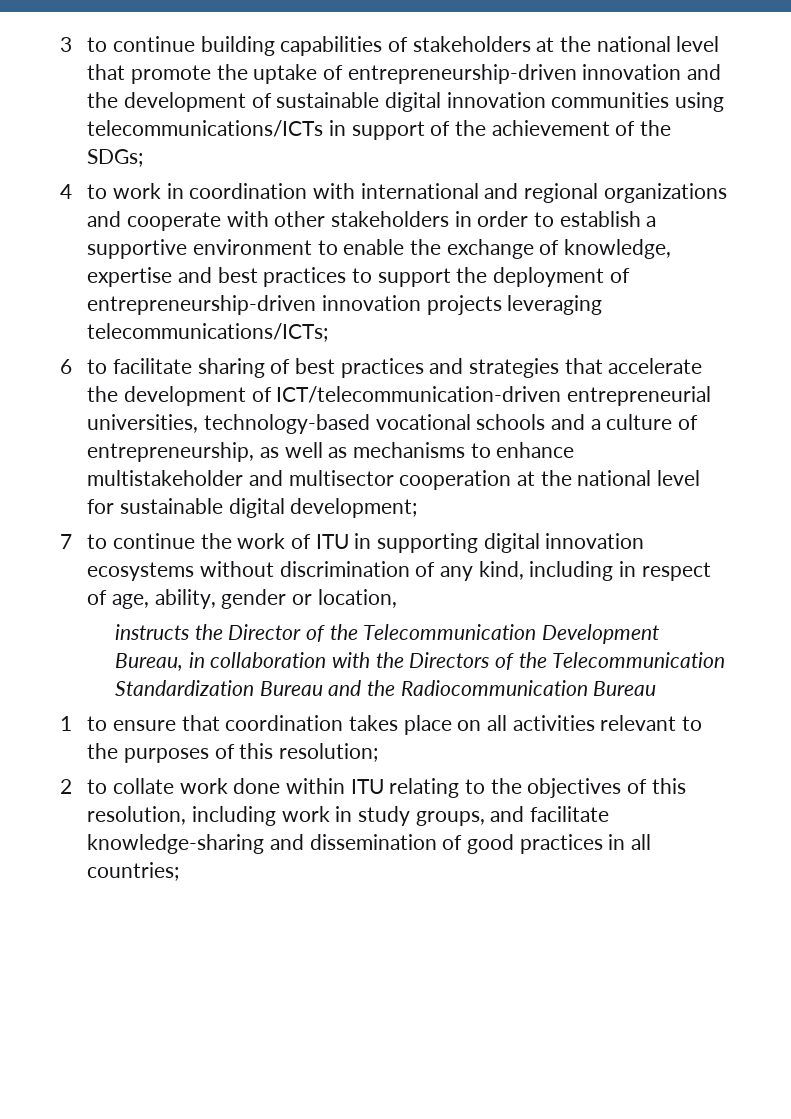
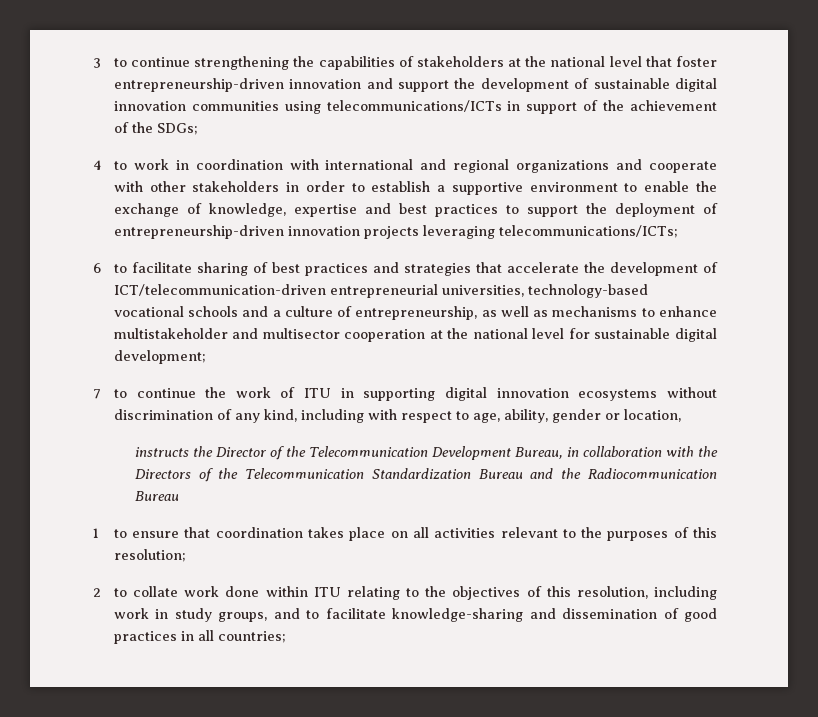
[200,36,275,56] building -> [194,56,315,70] strengthening the
[131,64,344,84] promote the uptake of -> [676,56,718,67] foster
(722, 72) none -> [398,80,450,92] support
[619,561,711,581] [87,590,108,605] in respect of -> [367,409,469,423] with respect to
(525, 814) none -> [306,610,320,619] to

